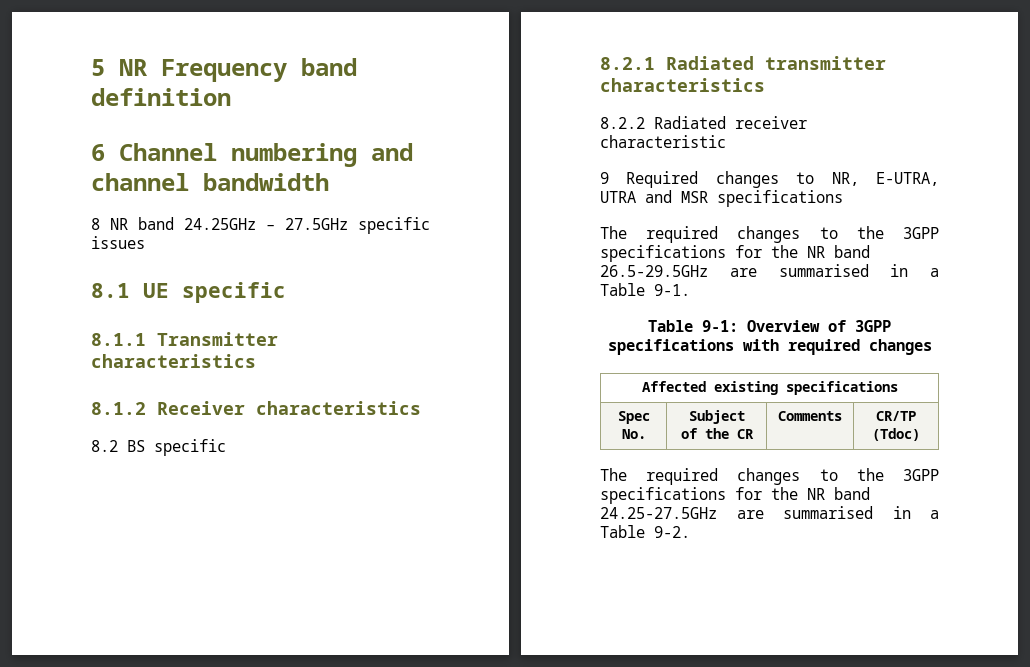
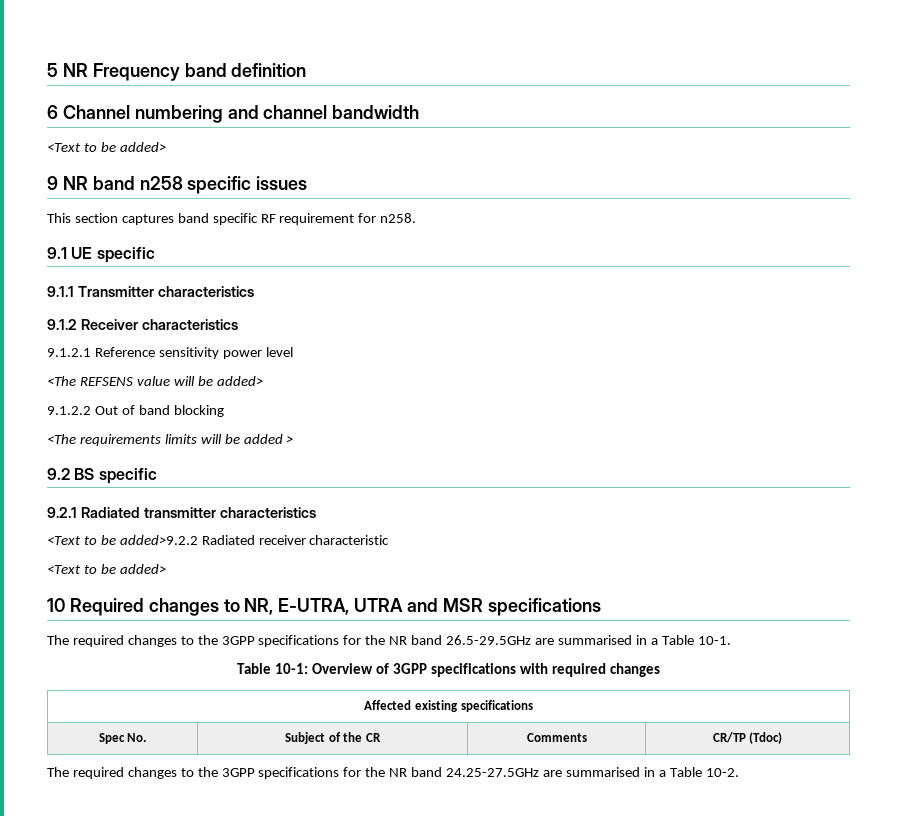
[91,217,430,234] [91,236,145,249] [91,283,130,298] 8 NR band 24.25GHz – 27.5GHz specific issues // 8.1 -> [47,142,166,152] [47,176,308,194] [47,213,417,225] [47,247,67,259] <Text to be added> // 9 NR band n258 specific issues // This section captures band specific RF requirement for n258. // 9.1
[91,333,146,346] 8.1.1 -> [47,286,74,297] 9.1.1
[91,402,146,415] 8.1.2 -> [47,319,77,330] 9.1.2
[91,440,118,452] 8.2 -> [47,347,293,359] [47,376,263,386] [47,405,224,417] [47,434,294,446] [47,468,70,480] 9.1.2.1 Reference sensitivity power level // <The REFSENS value will be added> // 9.1.2.2 Out of band blocking // <The requirements limits will be added > // 9.2
[600,57,655,70] 8.2.1 -> [47,507,77,518] 9.2.1
[600,117,645,129] 8.2.2 -> [47,535,198,545] <Text to be added>9.2.2
[600,172,609,184] 9 -> [47,564,166,574] [47,598,65,612] <Text to be added> // 10
[654,284,690,296] [648,320,738,332] 9-1. // Table 9-1: -> [697,636,731,645] [237,663,309,674] 10-1. // Table 10-1:
[654,526,690,538] 9-2. -> [705,768,739,777] 10-2.

